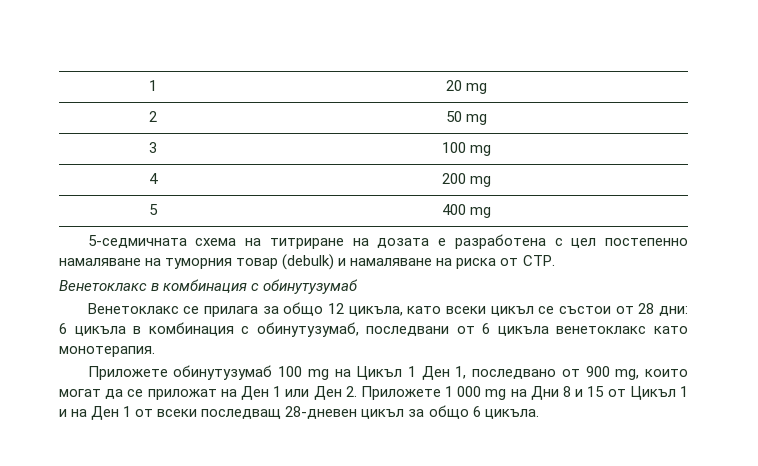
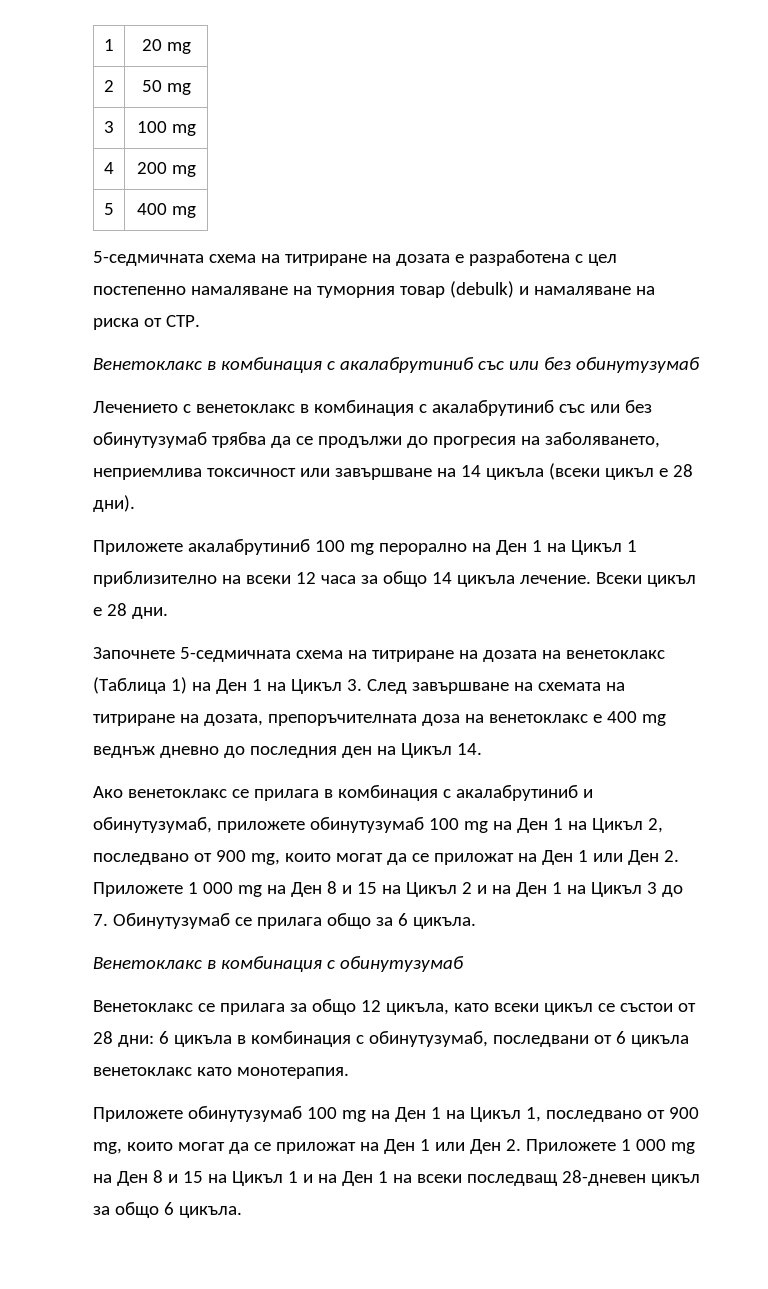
(555, 260) none -> [93,357,700,373] [93,400,652,416] [93,432,660,448] [93,463,693,480] [93,495,135,512] [93,539,637,555] [93,571,696,587] [93,603,168,619] [93,647,665,662] [93,677,625,694] [93,711,666,726] [93,743,482,758] [93,785,593,801] [93,817,663,833] [93,850,679,865] [93,881,683,897] [93,913,476,929] // Венетоклакс в комбинация с акалабрутиниб със или без обинутузумаб // Лечението с венетоклакс в комбинация с акалабрутиниб със или без обинутузумаб трябва да се продължи до прогресия на заболяването, неприемлива токсичност или завършване на 14 цикъла (всеки цикъл е 28 дни). // Приложете акалабрутиниб 100 mg перорално на Ден 1 на Цикъл 1 приблизително на всеки 12 часа за общо 14 цикъла лечение. Всеки цикъл е 28 дни. // Започнете 5-седмичната схема на титриране на дозата на венетоклакс (Таблица 1) на Ден 1 на Цикъл 3. След завършване на схемата на титриране на дозата, препоръчителната доза на венетоклакс е 400 mg веднъж дневно до последния ден на Цикъл 14. // Ако венетоклакс се прилага в комбинация с акалабрутиниб и обинутузумаб, приложете обинутузумаб 100 mg на Ден 1 на Цикъл 2, последвано от 900 mg, които могат да се приложат на Ден 1 или Ден 2. Приложете 1 000 mg на Ден 8 и 15 на Цикъл 2 и на Ден 1 на Цикъл 3 до 7. Обинутузумаб се прилага общо за 6 цикъла.
[356,366,450,380] Цикъл 1 Ден -> [394,1107,521,1122] Ден 1 на Цикъл
[530,386,626,400] Дни 8 и 15 от -> [116,1170,227,1186] Ден 8 и 15 на
[135,409,154,417] от -> [392,1174,412,1183] на

